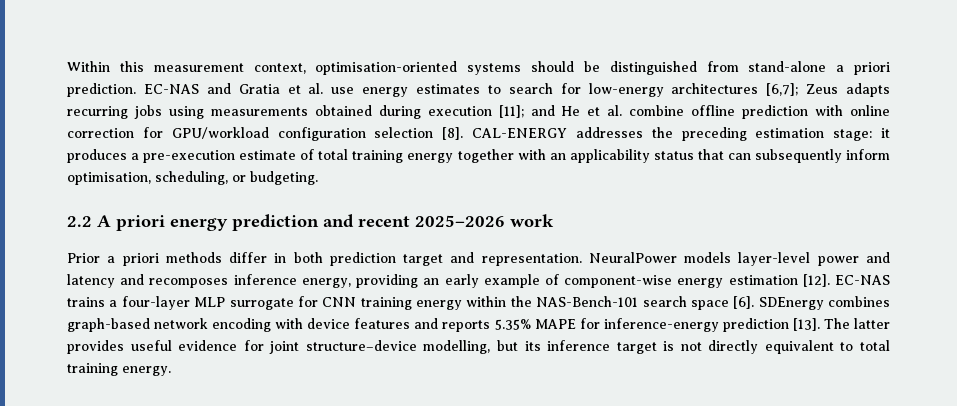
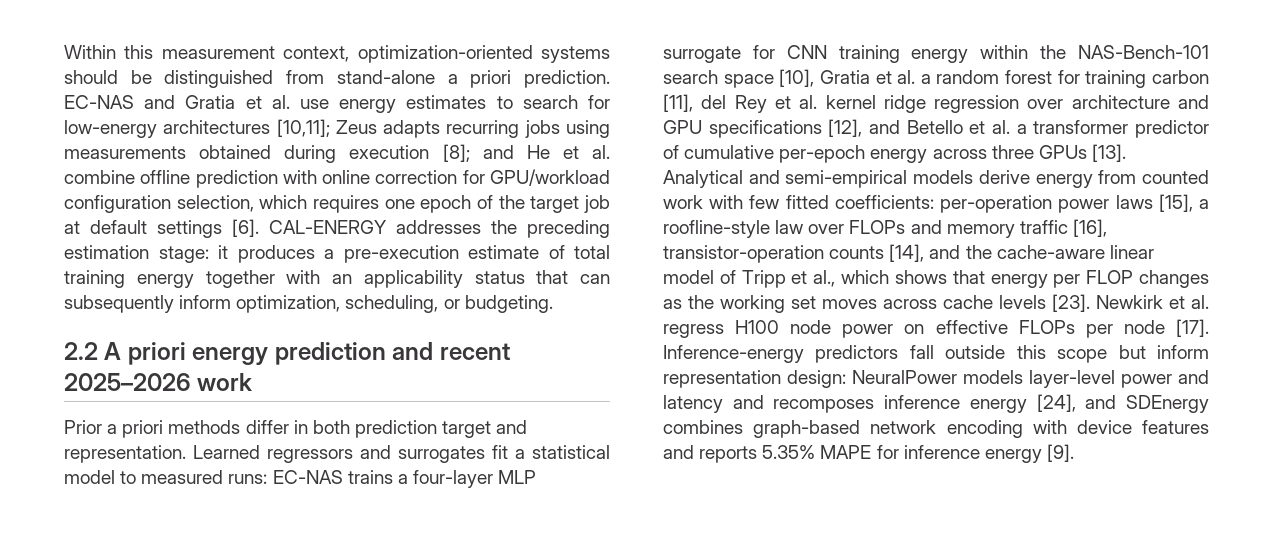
[315,61,458,75] optimisation-oriented -> [357,45,533,63] optimization-oriented
[766,83,799,96] [6,7]; -> [276,119,330,137] [10,11];
[498,105,524,118] [11]; -> [442,144,470,162] [8];
[374,127,464,140] selection [8]. -> [176,195,611,213] [64,219,259,238] selection, which requires one epoch of the target job at default settings [6].
[67,172,151,185] optimisation, -> [236,295,341,313] optimization,
[588,252,890,266] [67,274,830,288] NeuralPower models layer-level power and latency and recomposes inference energy, providing an early example of component-wise energy estimation [12]. -> [193,445,610,463] [64,470,268,484] Learned regressors and surrogates fit a statistical model to measured runs:
[733,296,755,309] [6]. -> [779,69,1209,88] [663,94,1209,113] [663,119,1210,138] [663,144,1126,163] [663,170,1209,188] [663,194,1209,213] [663,219,1107,238] [663,244,1154,263] [663,270,1209,288] [663,294,1209,313] [663,319,1209,338] [663,345,1209,363] [663,370,1209,388] [663,394,1117,413] [10], Gratia et al. a random forest for training carbon [11], del Rey et al. kernel ridge regression over architecture and GPU specifications [12], and Betello et al. a transformer predictor of cumulative per-epoch energy across three GPUs [13]. Analytical and semi-empirical models derive energy from counted work with few fitted coefficients: per-operation power laws [15], a roofline-style law over FLOPs and memory traffic [16], transistor-operation counts [14], and the cache-aware linear model of Tripp et al., which shows that energy per FLOP changes as the working set moves across cache levels [23]. Newkirk et al. regress H100 node power on effective FLOPs per node [17]. Inference-energy predictors fall outside this scope but inform representation design: NeuralPower models layer-level power and latency and recomposes inference energy [24], and
[603,318,891,332] [67,340,890,354] [67,363,171,376] inference-energy prediction [13]. The latter provides useful evidence for joint structure–device modelling, but its inference target is not directly equivalent to total training energy. -> [903,444,1074,463] inference energy [9].

